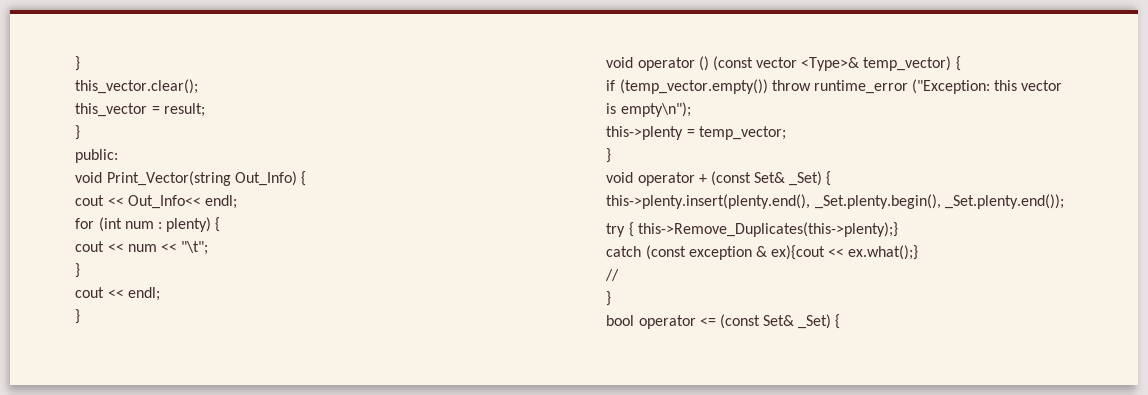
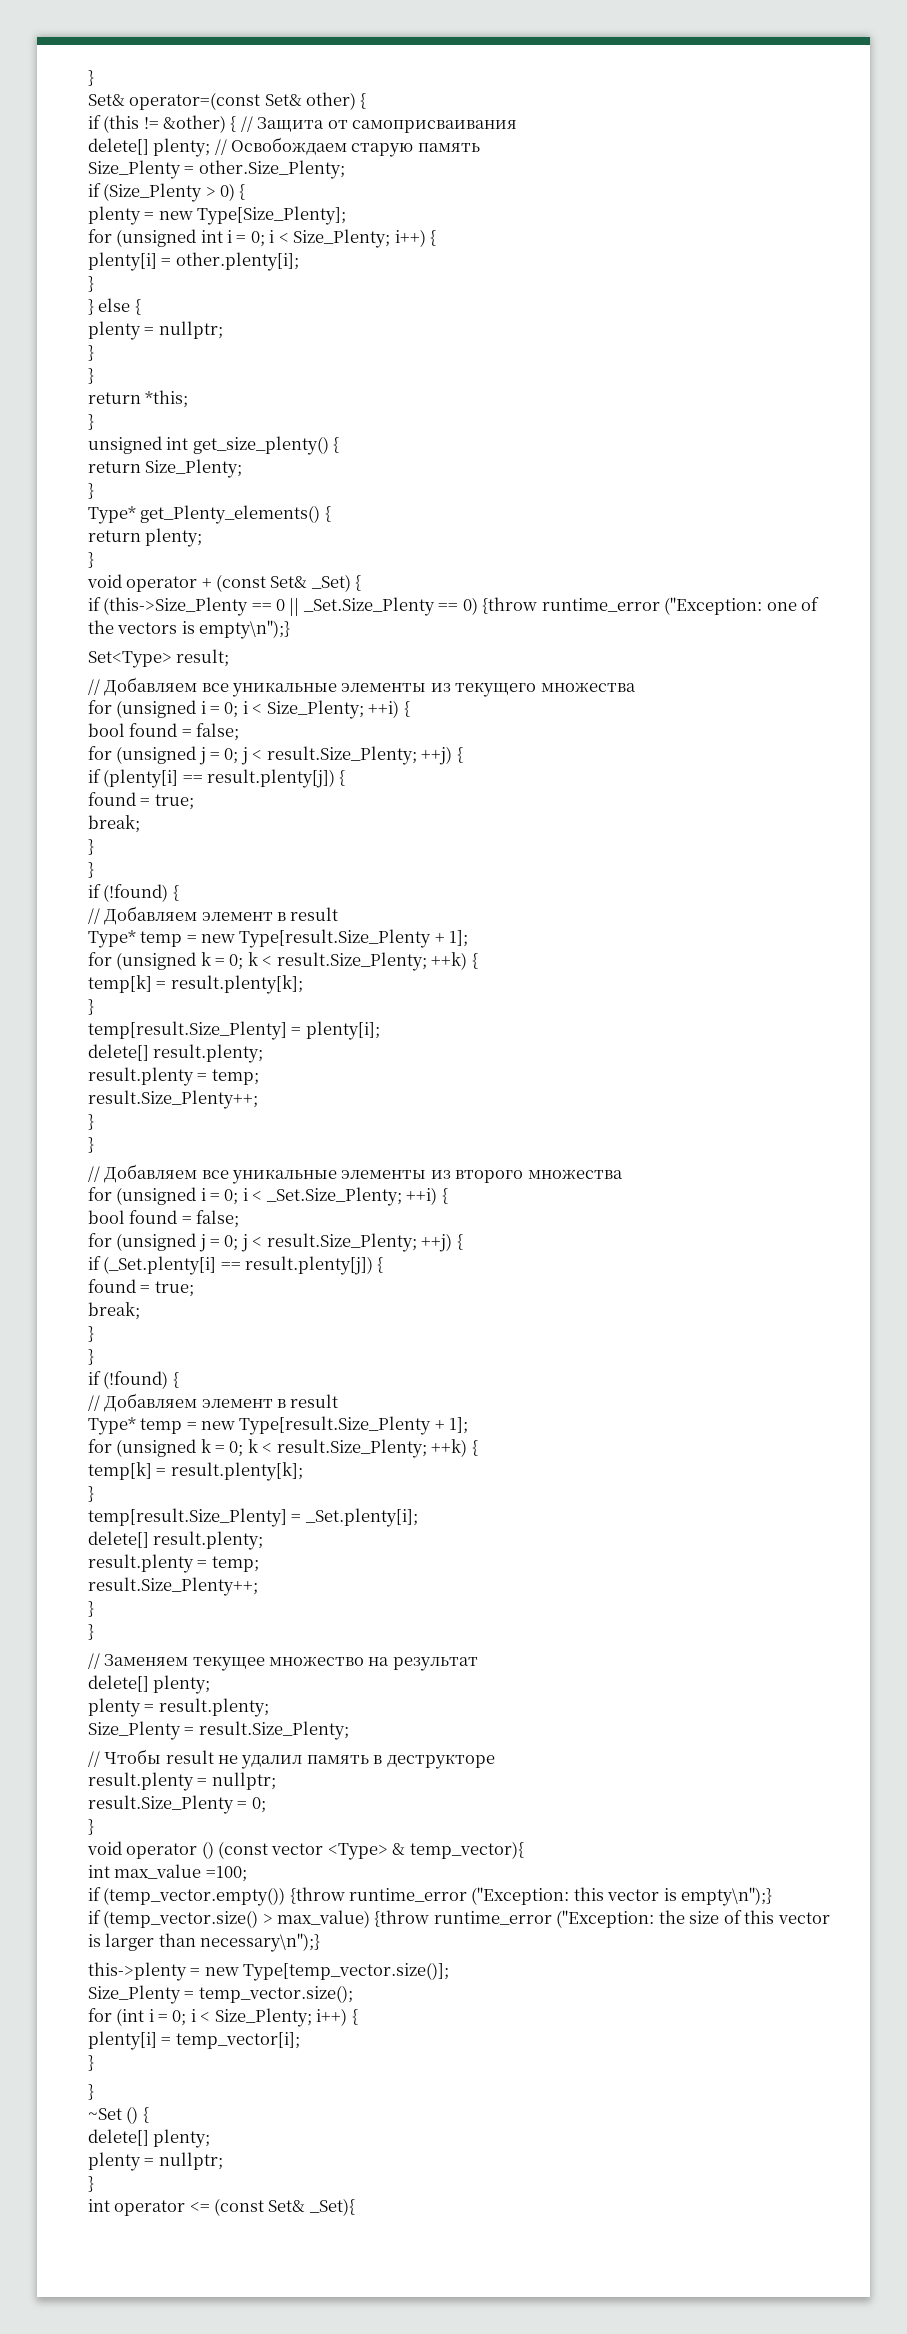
[75,56,81,71] [75,79,199,94] [75,103,205,117] [75,125,81,140] [75,149,119,163] [75,171,306,186] [75,195,237,209] [75,217,221,232] [75,241,209,255] [75,263,81,278] [75,287,160,301] [75,309,81,324] [606,56,961,71] [606,79,1063,94] [606,102,691,117] [606,126,786,140] } // this_vector.clear(); // this_vector = result; // } // public: // void Print_Vector(string Out_Info) { // cout << Out_Info<< endl; // for (int num : plenty) { // cout << num << "\t"; // } // cout << endl; // } // void operator () (const vector <Type>& temp_vector) { // if (temp_vector.empty()) throw runtime_error ("Exception: this vector is empty\n"); // this->plenty = temp_vector; -> [87,70,94,86] [87,92,367,110] [87,115,518,133] [87,137,480,157] [87,160,345,179] [87,183,246,202] [87,206,346,225] [87,229,437,248] [87,252,299,271] [87,276,94,292] [87,298,141,315] [87,321,223,340] [87,345,94,361] [87,368,94,384] [87,390,189,408] [87,414,94,430] [87,436,339,455] [87,459,243,478] [87,483,94,499] [87,505,331,524] [87,528,203,547] } // Set& operator=(const Set& other) { // if (this != &other) { // Защита от самоприсваивания // delete[] plenty; // Освобождаем старую память // Size_Plenty = other.Size_Plenty; // if (Size_Plenty > 0) { // plenty = new Type[Size_Plenty]; // for (unsigned int i = 0; i < Size_Plenty; i++) { // plenty[i] = other.plenty[i]; // } // } else { // plenty = nullptr; // } // } // return *this; // } // unsigned int get_size_plenty() { // return Size_Plenty; // } // Type* get_Plenty_elements() { // return plenty;
[606,194,1064,209] [606,222,898,237] [606,245,919,260] [605,269,620,281] [606,291,612,306] [606,315,635,326] this->plenty.insert(plenty.end(), _Set.plenty.begin(), _Set.plenty.end()); // try { this->Remove_Duplicates(this->plenty);} // catch (const exception & ex){cout << ex.what();} // // // } // bool -> [87,597,820,616] [87,620,290,639] [87,649,230,668] [87,677,636,697] [87,700,410,719] [87,723,239,741] [87,746,463,765] [87,769,346,788] [87,792,194,810] [87,815,140,833] [87,839,94,855] [87,862,94,878] [87,884,179,902] [87,906,339,925] [87,929,469,948] [87,952,478,971] [87,975,303,994] [87,999,94,1015] [87,1021,380,1040] [87,1044,264,1063] [87,1067,259,1086] [87,1090,258,1109] [87,1114,94,1130] [87,1137,94,1153] [87,1164,623,1184] [87,1187,448,1206] [87,1210,239,1228] [87,1233,463,1252] [87,1256,384,1275] [87,1279,194,1297] [87,1302,140,1320] [87,1326,94,1342] [87,1349,94,1365] [87,1371,179,1389] [87,1393,339,1412] [87,1416,469,1435] [87,1439,478,1458] [87,1462,303,1481] [87,1486,94,1502] [87,1508,418,1527] [87,1531,264,1550] [87,1554,259,1573] [87,1577,258,1596] [87,1601,94,1617] [87,1624,94,1640] [87,1653,478,1671] [87,1675,211,1694] [87,1698,269,1717] [87,1721,349,1740] [87,1749,495,1769] [87,1772,276,1791] [87,1795,266,1814] [87,1819,94,1835] [86,1841,524,1860] [87,1864,247,1882] [87,1887,773,1906] [87,1910,830,1928] [87,1933,320,1952] [87,1962,449,1981] [87,1985,353,2004] [87,2008,358,2027] [87,2031,300,2050] [87,2055,94,2071] [87,2084,94,2100] [87,2106,149,2124] [87,2129,211,2148] [87,2152,223,2171] [87,2176,94,2192] [87,2199,110,2212] if (this->Size_Plenty == 0 || _Set.Size_Plenty == 0) {throw runtime_error ("Exception: one of the vectors is empty\n");} // Set<Type> result; // // Добавляем все уникальные элементы из текущего множества // for (unsigned i = 0; i < Size_Plenty; ++i) { // bool found = false; // for (unsigned j = 0; j < result.Size_Plenty; ++j) { // if (plenty[i] == result.plenty[j]) { // found = true; // break; // } // } // if (!found) { // // Добавляем элемент в result // Type* temp = new Type[result.Size_Plenty + 1]; // for (unsigned k = 0; k < result.Size_Plenty; ++k) { // temp[k] = result.plenty[k]; // } // temp[result.Size_Plenty] = plenty[i]; // delete[] result.plenty; // result.plenty = temp; // result.Size_Plenty++; // } // } // // Добавляем все уникальные элементы из второго множества // for (unsigned i = 0; i < _Set.Size_Plenty; ++i) { // bool found = false; // for (unsigned j = 0; j < result.Size_Plenty; ++j) { // if (_Set.plenty[i] == result.plenty[j]) { // found = true; // break; // } // } // if (!found) { // // Добавляем элемент в result // Type* temp = new Type[result.Size_Plenty + 1]; // for (unsigned k = 0; k < result.Size_Plenty; ++k) { // temp[k] = result.plenty[k]; // } // temp[result.Size_Plenty] = _Set.plenty[i]; // delete[] result.plenty; // result.plenty = temp; // result.Size_Plenty++; // } // } // // Заменяем текущее множество на результат // delete[] plenty; // plenty = result.plenty; // Size_Plenty = result.Size_Plenty; // // Чтобы result не удалил память в деструкторе // result.plenty = nullptr; // result.Size_Plenty = 0; // } // void operator () (const vector <Type> & temp_vector){ // int max_value =100; // if (temp_vector.empty()) {throw runtime_error ("Exception: this vector is empty\n");} // if (temp_vector.size() > max_value) {throw runtime_error ("Exception: the size of this vector is larger than necessary\n");} // this->plenty = new Type[temp_vector.size()]; // Size_Plenty = temp_vector.size(); // for (int i = 0; i < Size_Plenty; i++) { // plenty[i] = temp_vector[i]; // } // } // ~Set () { // delete[] plenty; // plenty = nullptr; // } // int
[798,314,841,329] _Set) { -> [308,2198,355,2216] _Set){

